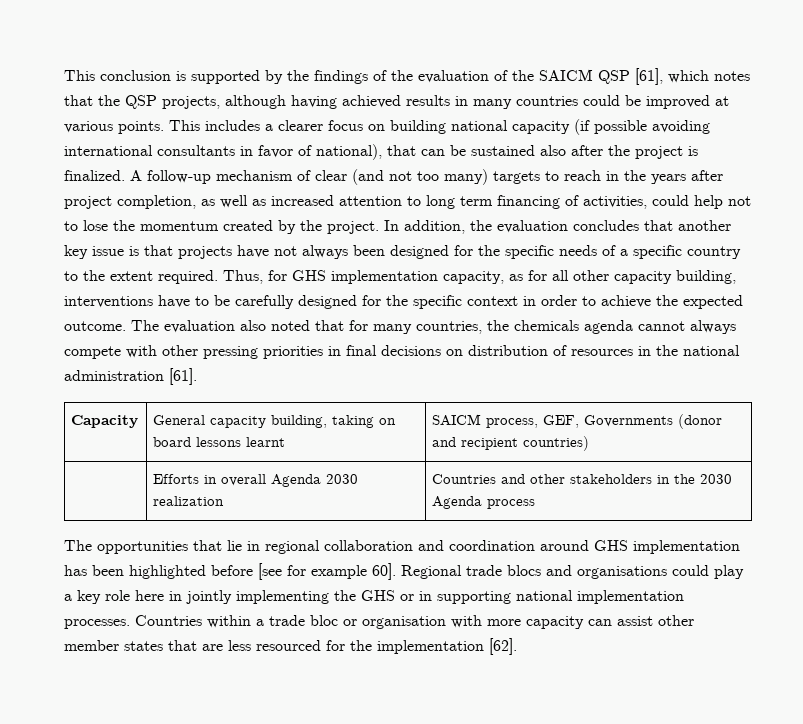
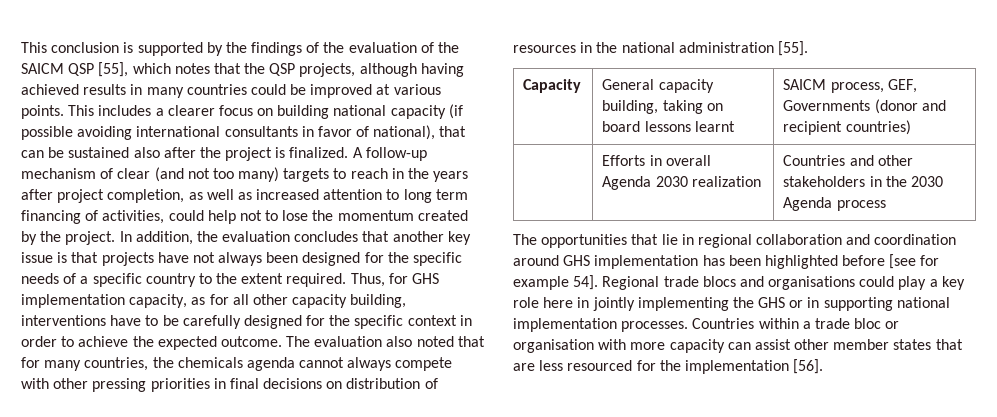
[635,68,663,85] [61], -> [98,62,129,77] [55],
[169,368,197,385] [61]. -> [777,41,808,56] [55].
[372,563,396,580] 60]. -> [573,275,599,290] 54].
[489,638,517,655] [62]. -> [793,359,824,374] [56].

